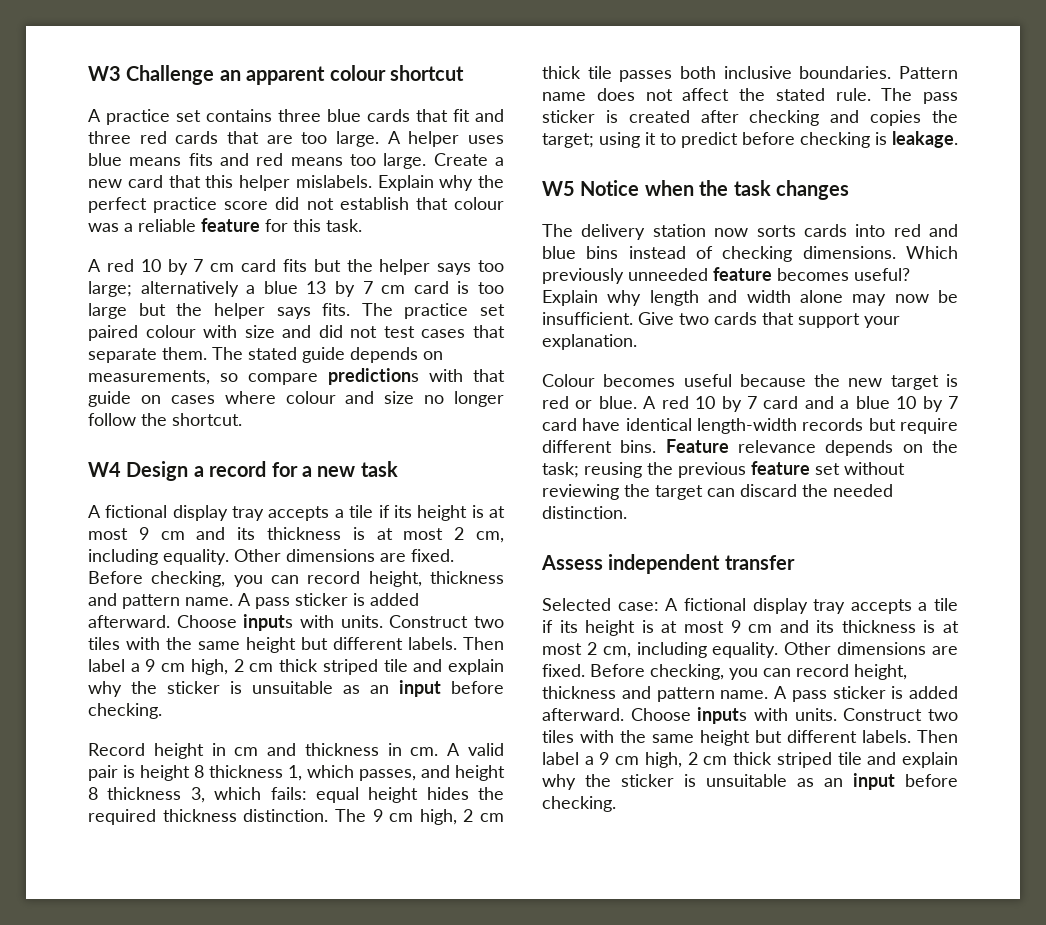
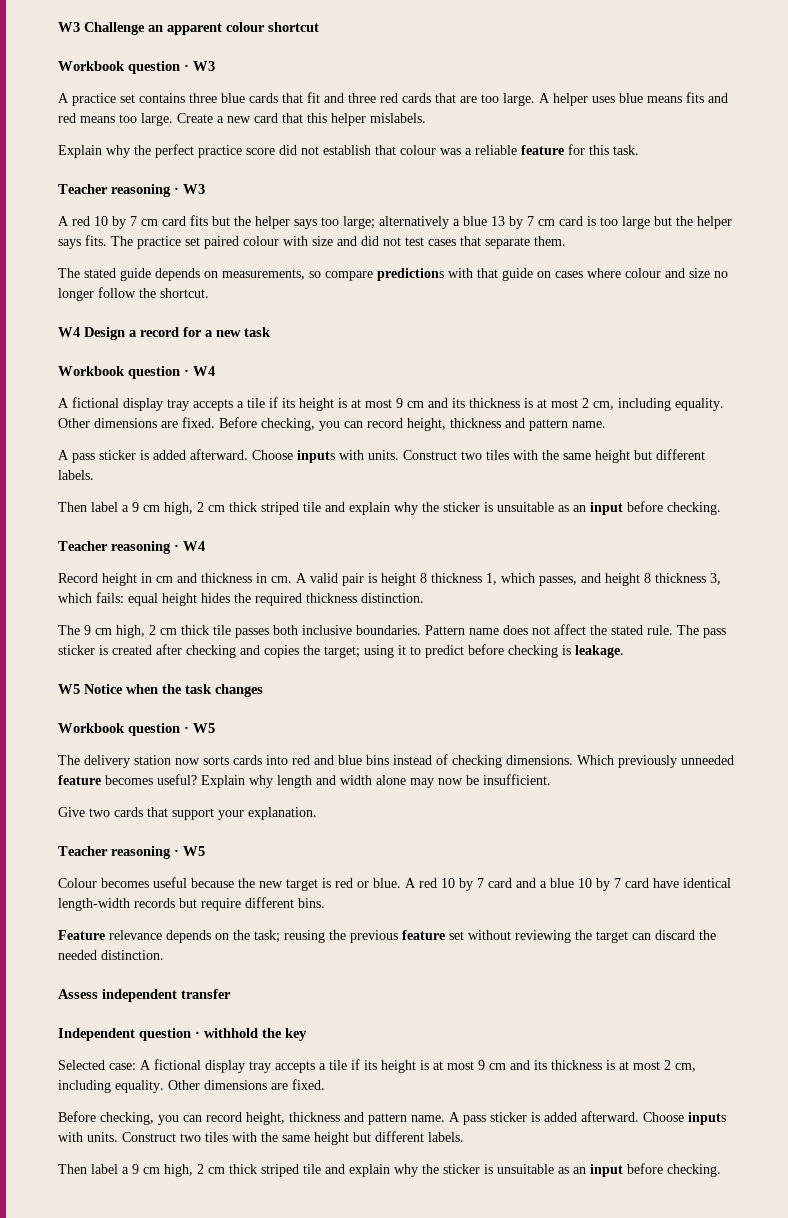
(464, 73) none -> [58,61,215,74] // Workbook question · W3
(372, 181) none -> (426, 118) //
(362, 225) none -> [58,184,205,197] // Teacher reasoning · W3
(207, 353) none -> (566, 241) //
(398, 469) none -> [58,366,215,379] // Workbook question · W4
(233, 601) none -> (606, 424) //
(457, 643) none -> (94, 475) //
(162, 711) none -> [58,541,205,554] // Teacher reasoning · W4
(329, 815) none -> (424, 598) //
(849, 190) none -> [58,723,215,736] // Workbook question · W5
(633, 318) none -> (551, 779) //
(637, 342) none -> [58,846,205,859] // Teacher reasoning · W5
(657, 446) none -> (325, 903) //
(795, 562) none -> [58,1028,307,1041] // Independent question · withhold the key
(585, 670) none -> (325, 1084) //
(911, 736) none -> (464, 1137) //

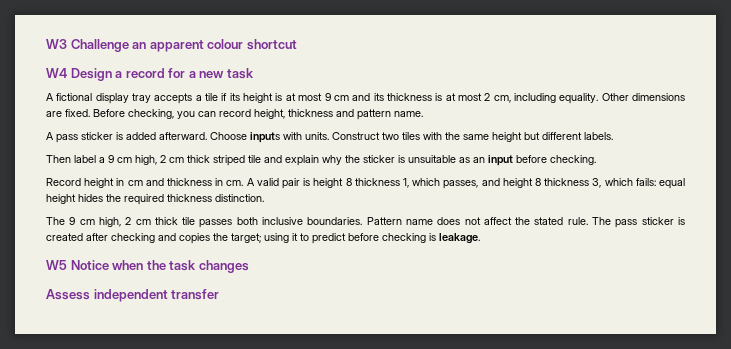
[58,61,215,74] [58,92,728,106] [58,113,426,126] [58,144,639,158] [58,184,205,197] [58,215,732,229] [58,235,566,249] [58,268,728,281] [58,287,209,301] // Workbook question · W3 // A practice set contains three blue cards that fit and three red cards that are too large. A helper uses blue means fits and red means too large. Create a new card that this helper mislabels. // Explain why the perfect practice score did not establish that colour was a reliable feature for this task. // Teacher reasoning · W3 // A red 10 by 7 cm card fits but the helper says too large; alternatively a blue 13 by 7 cm card is too large but the helper says fits. The practice set paired colour with size and did not test cases that separate them. // The stated guide depends on measurements, so compare predictions with that guide on cases where colour and size no longer follow the shortcut. -> (297, 44) none
[58,366,215,379] // Workbook question · W4 -> (254, 73) none
[58,541,205,554] // Teacher reasoning · W4 -> (596, 160) none
[58,723,215,736] [58,754,734,768] [58,774,551,788] [58,807,317,820] [58,846,205,859] [58,877,731,891] [58,897,325,911] [58,930,716,943] [58,950,164,960] [58,989,231,1002] [58,1028,307,1041] [58,1059,696,1073] [58,1079,325,1093] [58,1111,726,1125] [58,1131,464,1145] [58,1163,721,1177] Workbook question · W5 // The delivery station now sorts cards into red and blue bins instead of checking dimensions. Which previously unneeded feature becomes useful? Explain why length and width alone may now be insufficient. // Give two cards that support your explanation. // Teacher reasoning · W5 // Colour becomes useful because the new target is red or blue. A red 10 by 7 card and a blue 10 by 7 card have identical length-width records but require different bins. // Feature relevance depends on the task; reusing the previous feature set without reviewing the target can discard the needed distinction. // Assess independent transfer // Independent question · withhold the key // Selected case: A fictional display tray accepts a tile if its height is at most 9 cm and its thickness is at most 2 cm, including equality. Other dimensions are fixed. // Before checking, you can record height, thickness and pattern name. A pass sticker is added afterward. Choose inputs with units. Construct two tiles with the same height but different labels. // Then label a 9 cm high, 2 cm thick striped tile and explain why the sticker is unsuitable as an input before checking. -> [46,289,220,302] Assess independent transfer

